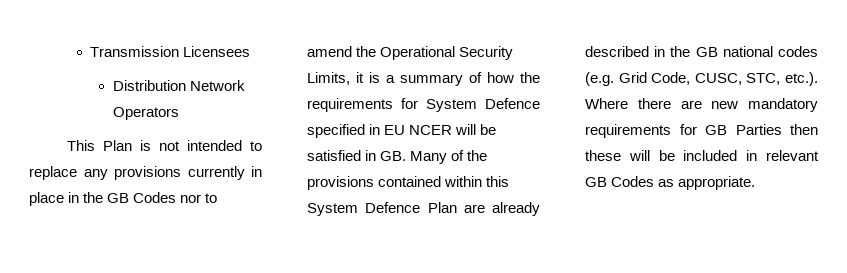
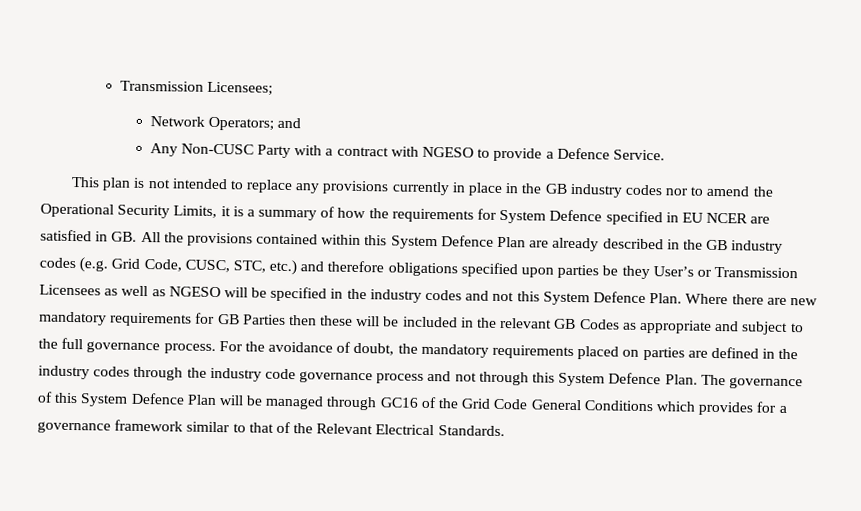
[90,46,251,57] [112,80,245,91] [112,107,179,120] Transmission Licensees // Distribution Network Operators -> [120,80,274,96] [149,116,302,131] [149,143,665,162] Transmission Licensees; // Network Operators; and // Any Non-CUSC Party with a contract with NGESO to provide a Defence Service.
[102,140,132,151] Plan -> [102,177,132,191] plan
[133,192,177,203] Codes -> [569,183,663,198] industry codes
[455,124,497,135] will be -> [750,216,771,224] are
[410,150,465,164] Many of -> [140,231,161,243] All
[722,46,773,57] national -> [731,240,784,254] industry
[785,72,818,86] etc.). -> [269,259,799,280] [39,284,683,306] etc.) and therefore obligations specified upon parties be they User’s or Transmission Licensees as well as NGESO will be specified in the industry codes and not this System Defence Plan.
(758, 155) none -> [476,317,498,328] the
[678,176,756,190] appropriate. -> [638,319,804,335] [38,337,799,361] [38,365,803,390] [37,391,787,416] [37,419,505,437] appropriate and subject to the full governance process. For the avoidance of doubt, the mandatory requirements placed on parties are defined in the industry codes through the industry code governance process and not through this System Defence Plan. The governance of this System Defence Plan will be managed through GC16 of the Grid Code General Conditions which provides for a governance framework similar to that of the Relevant Electrical Standards.

